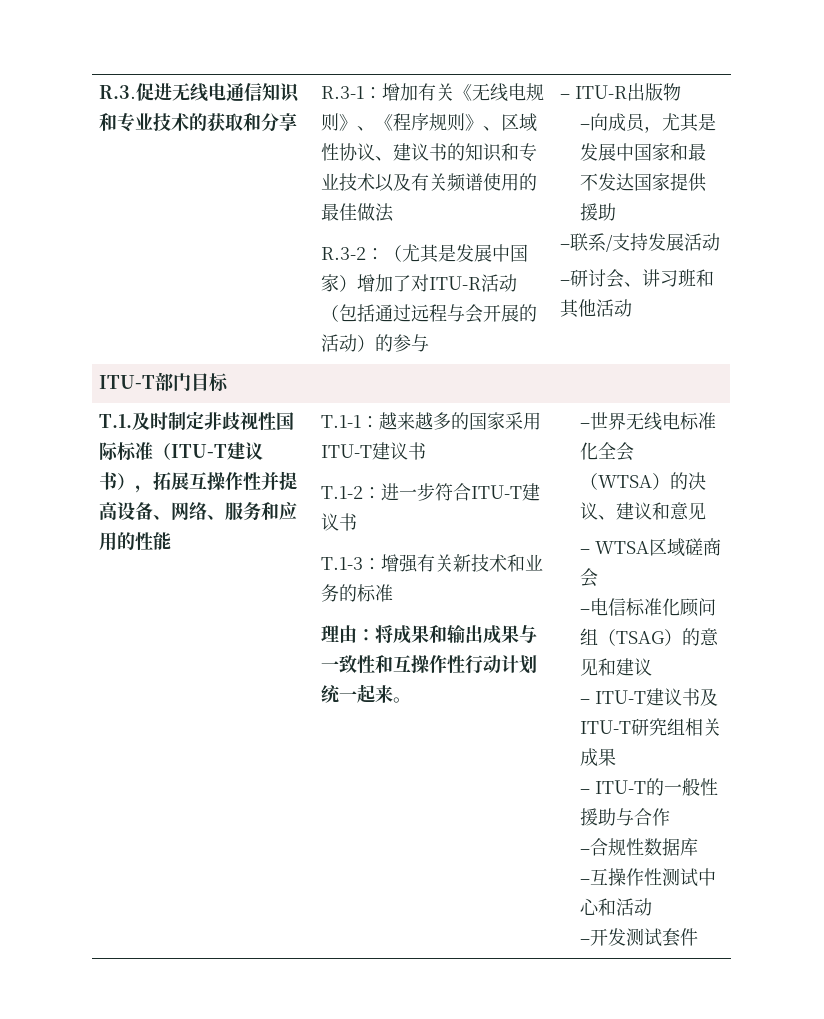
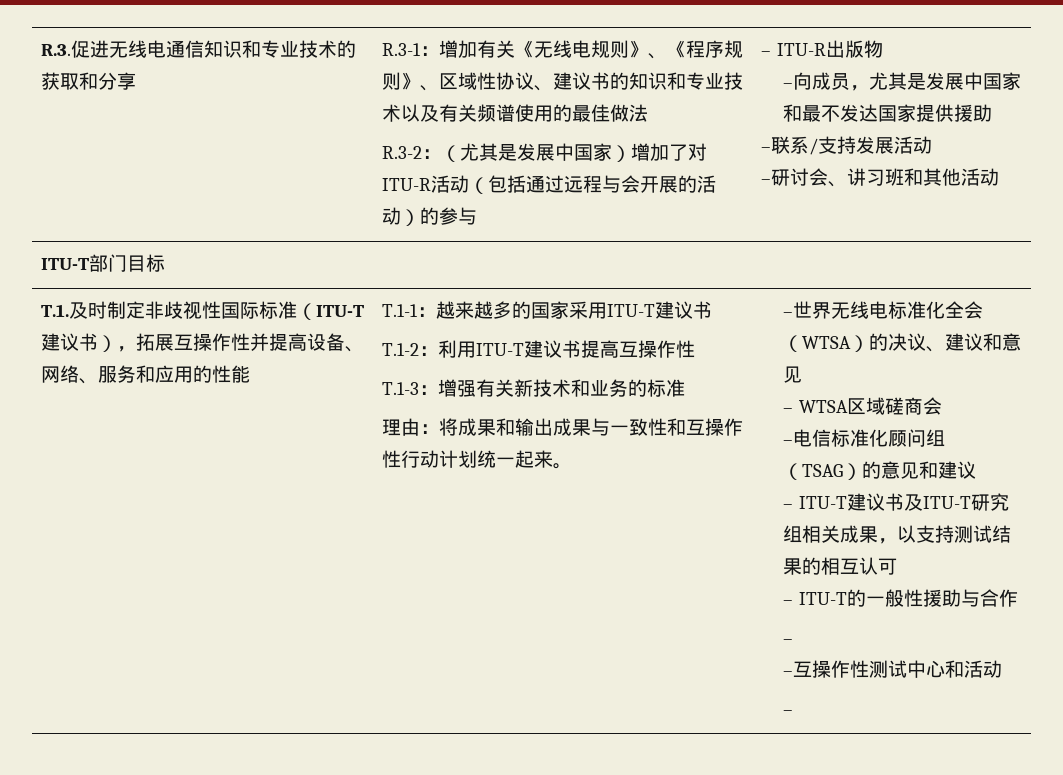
[381,483,541,501] [321,513,358,531] 进一步符合ITU-T建议书 -> [438,340,696,358] 利用ITU-T建议书提高互操作性
(616, 757) none -> [878,525,1012,544] [783,557,898,575] ，以支持测试结果的相互认可
[589,838,698,856] 合规性数据库 -> (794, 641) none
[589,928,698,947] 开发测试套件 -> (794, 712) none

